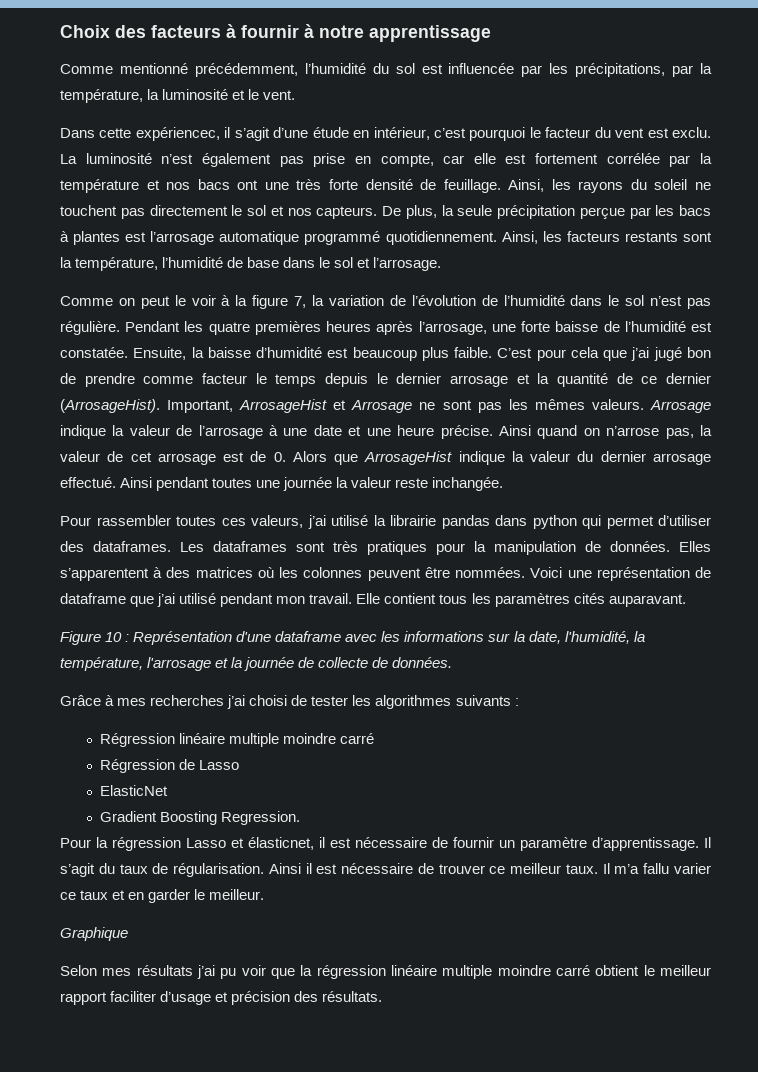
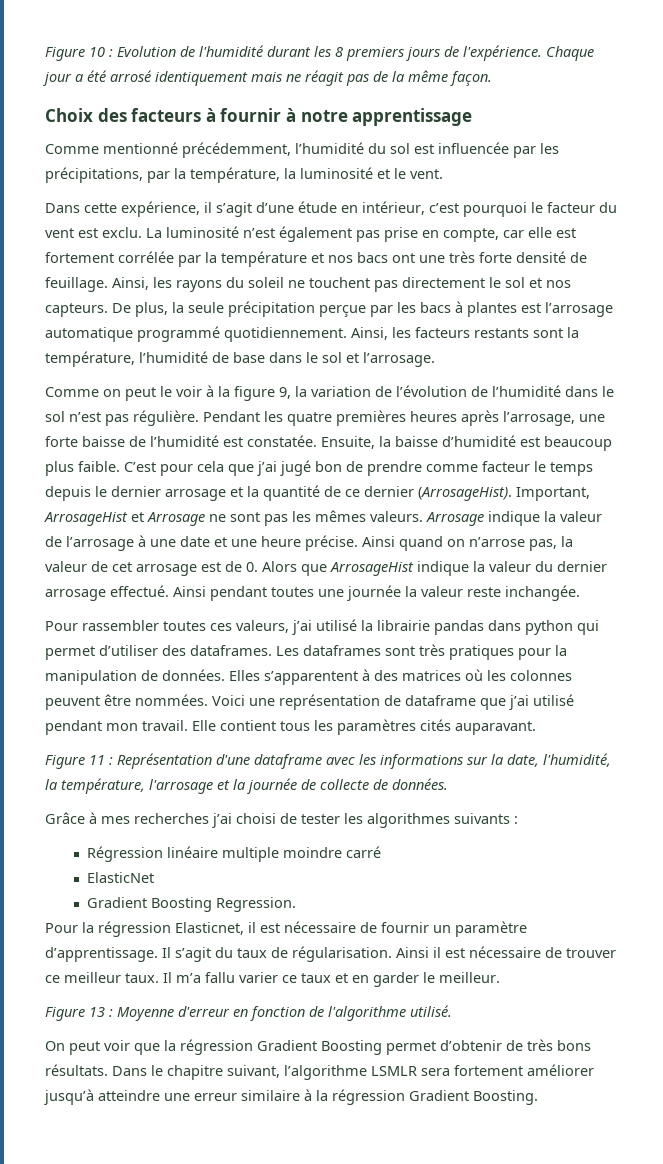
(60, 31) none -> [45,45,594,61] [43,70,492,86] Figure 10 : Evolution de l'humidité durant les 8 premiers jours de l'expérience. Chaque jour a été arrosé identiquement mais ne réagit pas de la même façon. //
[135,127,220,141] expériencec, -> [121,201,200,217] expérience,
[294,296,307,308] 7, -> [279,387,291,399] 9,
[105,632,123,642] 10 -> [89,755,105,765] 11
[100,759,240,773] // Régression de Lasso -> (381, 852) none
[186,837,314,850] Lasso et élasticnet, -> [175,922,244,935] Elasticnet,
[60,927,128,941] [60,965,712,979] [60,991,383,1005] Graphique // Selon mes résultats j’ai pu voir que la régression linéaire multiple moindre carré obtient le meilleur rapport faciliter d’usage et précision des résultats. -> [45,1005,452,1021] [45,1039,591,1055] [45,1064,594,1080] [44,1089,538,1105] Figure 13 : Moyenne d'erreur en fonction de l'algorithme utilisé. // On peut voir que la régression Gradient Boosting permet d’obtenir de très bons résultats. Dans le chapitre suivant, l’algorithme LSMLR sera fortement améliorer jusqu’à atteindre une erreur similaire à la régression Gradient Boosting.

